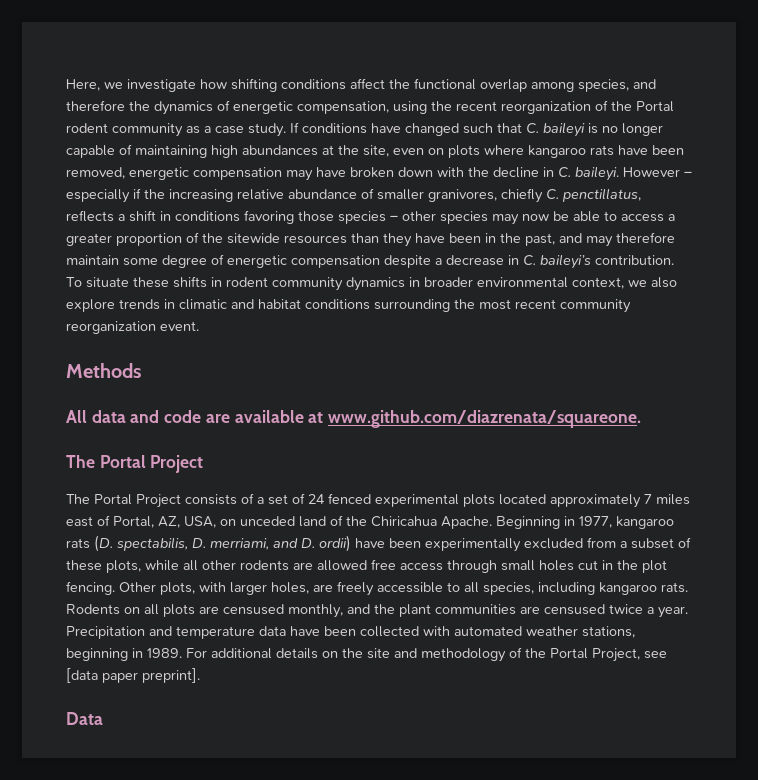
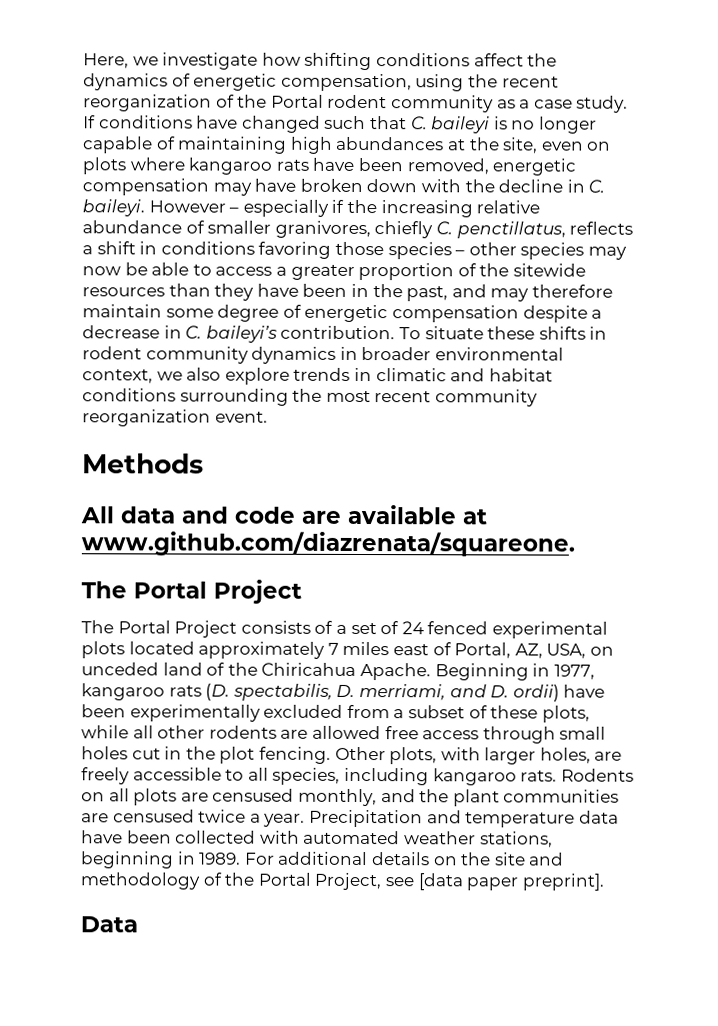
[414,78,656,92] [66,100,150,111] functional overlap among species, and therefore the -> (558, 60) none

